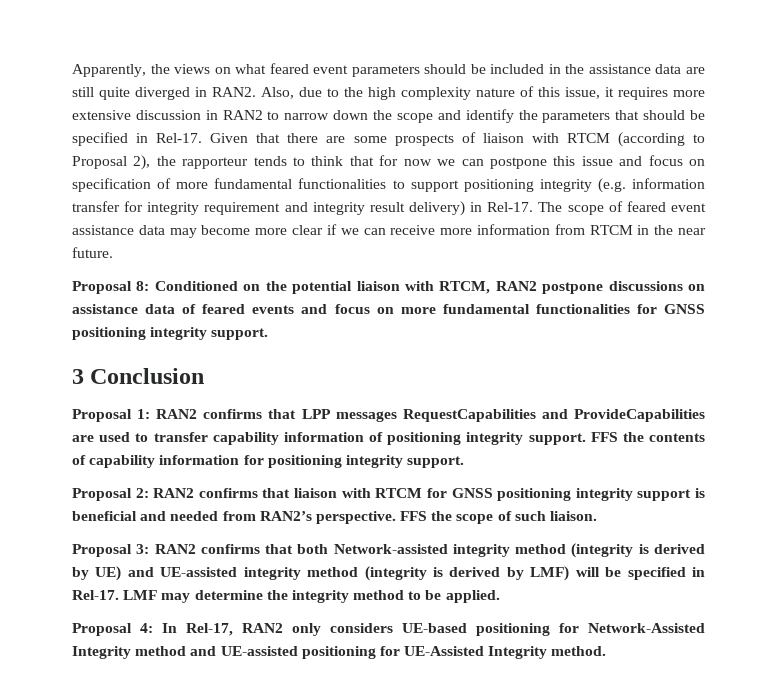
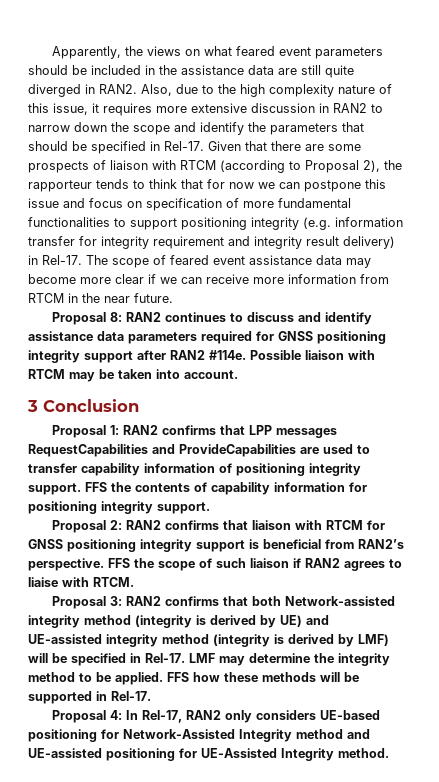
[154,281,705,294] [72,304,705,314] [72,327,269,340] Conditioned on the potential liaison with RTCM, RAN2 postpone discussions on assistance data of feared events and focus on more fundamental functionalities for GNSS positioning integrity support. -> [126,312,373,325] [28,331,386,344] [28,350,375,363] [28,369,238,382] RAN2 continues to discuss and identify assistance data parameters required for GNSS positioning integrity support after RAN2 #114e. Possible liaison with RTCM may be taken into account.
[140,511,219,521] and needed -> (321, 544) none
[550,511,598,521] liaison. -> [250,558,402,571] [28,577,134,587] liaison if RAN2 agrees to liaise with RTCM.
(500, 596) none -> [167,672,359,682] [28,691,151,704] FFS how these methods will be supported in Rel-17.

